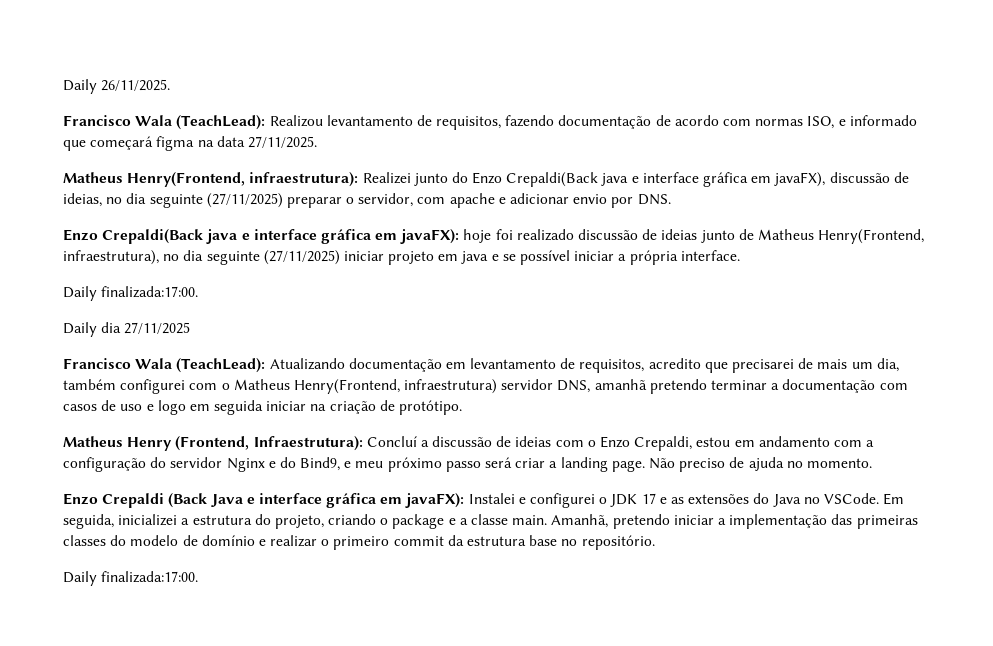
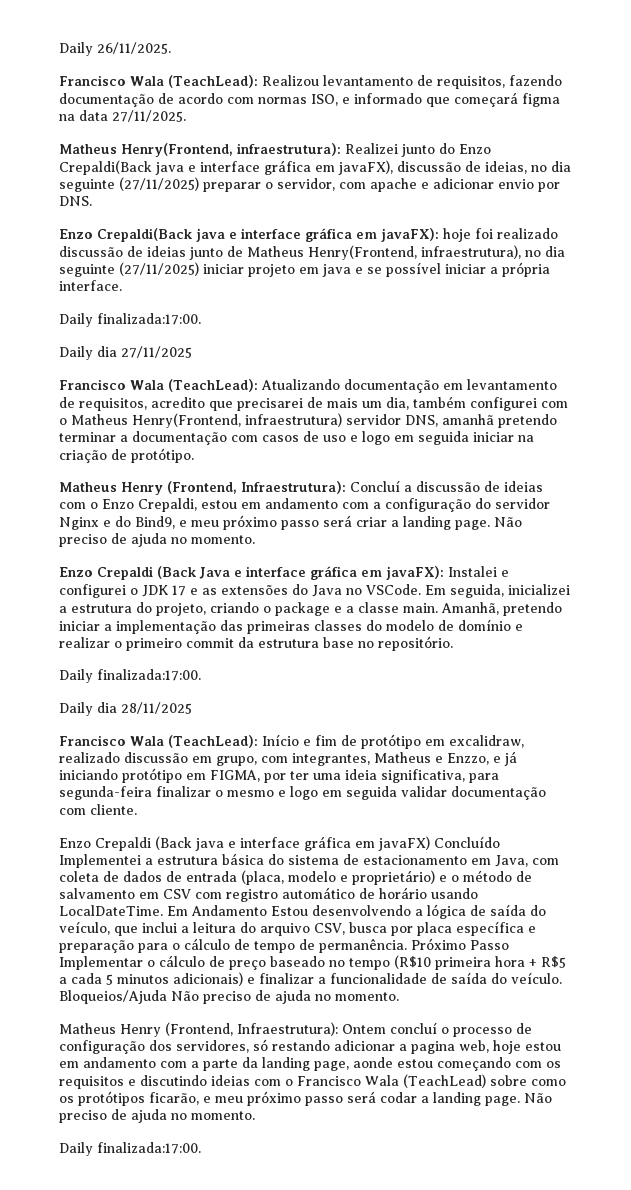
(199, 577) none -> [59,702,192,716] [59,734,524,749] [59,751,517,766] [59,768,499,783] [59,786,546,800] [59,804,137,815] [59,836,500,851] [59,853,559,868] [59,870,532,885] [59,887,478,902] [59,904,546,919] [59,921,536,936] [59,938,509,953] [59,955,566,970] [59,972,562,986] [59,990,399,1004] [59,1022,532,1037] [59,1039,561,1054] [59,1057,561,1071] [59,1074,566,1089] [59,1091,552,1106] [59,1109,255,1123] [59,1142,201,1156] // Daily dia 28/11/2025 // Francisco Wala (TeachLead): Início e fim de protótipo em excalidraw, realizado discussão em grupo, com integrantes, Matheus e Enzzo, e já iniciando protótipo em FIGMA, por ter uma ideia significativa, para segunda-feira finalizar o mesmo e logo em seguida validar documentação com cliente. // Enzo Crepaldi (Back java e interface gráfica em javaFX) Concluído Implementei a estrutura básica do sistema de estacionamento em Java, com coleta de dados de entrada (placa, modelo e proprietário) e o método de salvamento em CSV com registro automático de horário usando LocalDateTime. Em Andamento Estou desenvolvendo a lógica de saída do veículo, que inclui a leitura do arquivo CSV, busca por placa específica e preparação para o cálculo de tempo de permanência. Próximo Passo Implementar o cálculo de preço baseado no tempo (R$10 primeira hora + R$5 a cada 5 minutos adicionais) e finalizar a funcionalidade de saída do veículo. Bloqueios/Ajuda Não preciso de ajuda no momento. // Matheus Henry (Frontend, Infraestrutura): Ontem concluí o processo de configuração dos servidores, só restando adicionar a pagina web, hoje estou em andamento com a parte da landing page, aonde estou começando com os requisitos e discutindo ideias com o Francisco Wala (TeachLead) sobre como os protótipos ficarão, e meu próximo passo será codar a landing page. Não preciso de ajuda no momento. // Daily finalizada:17:00.

